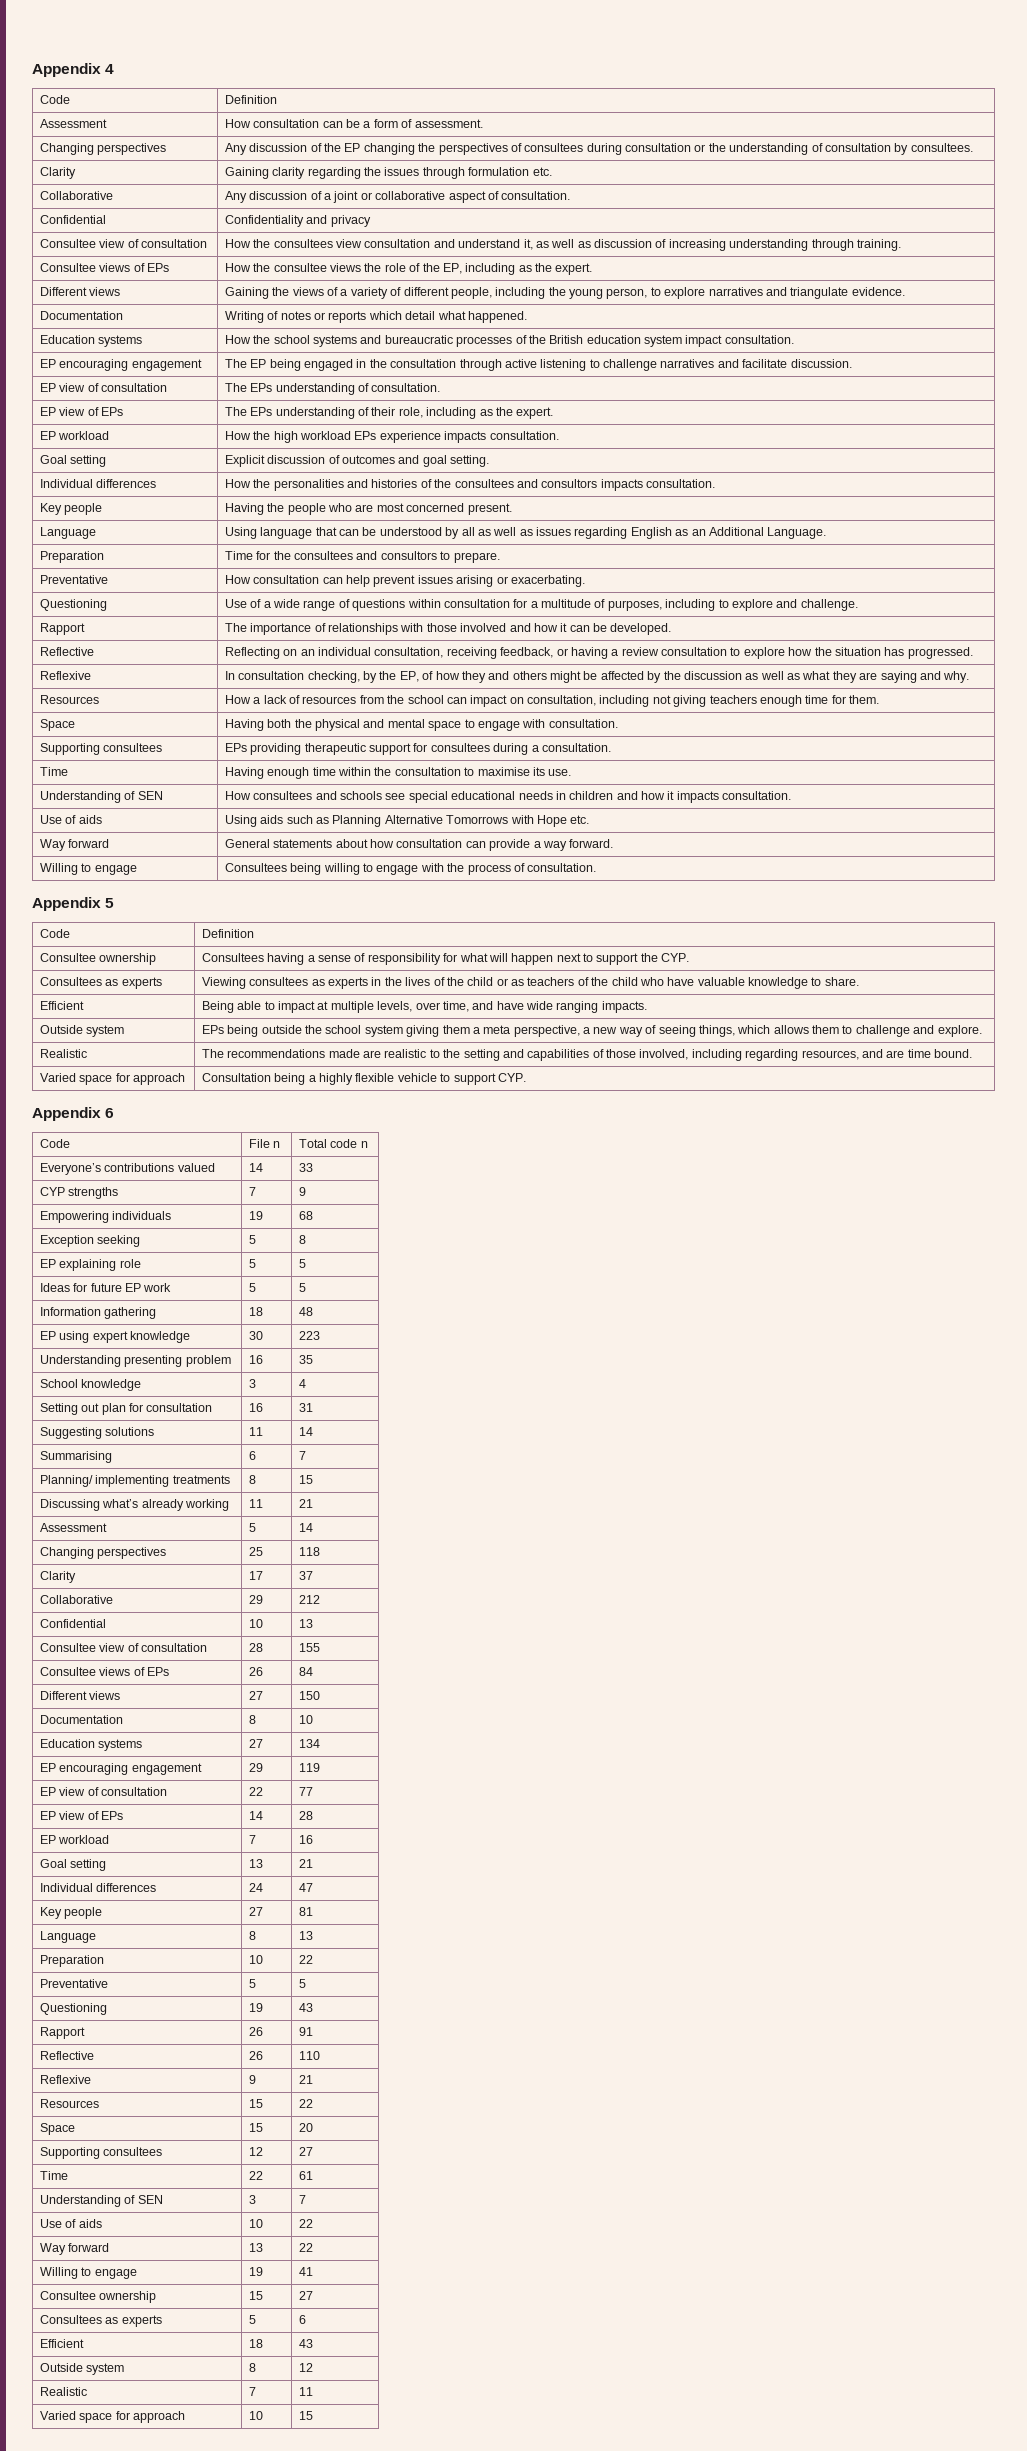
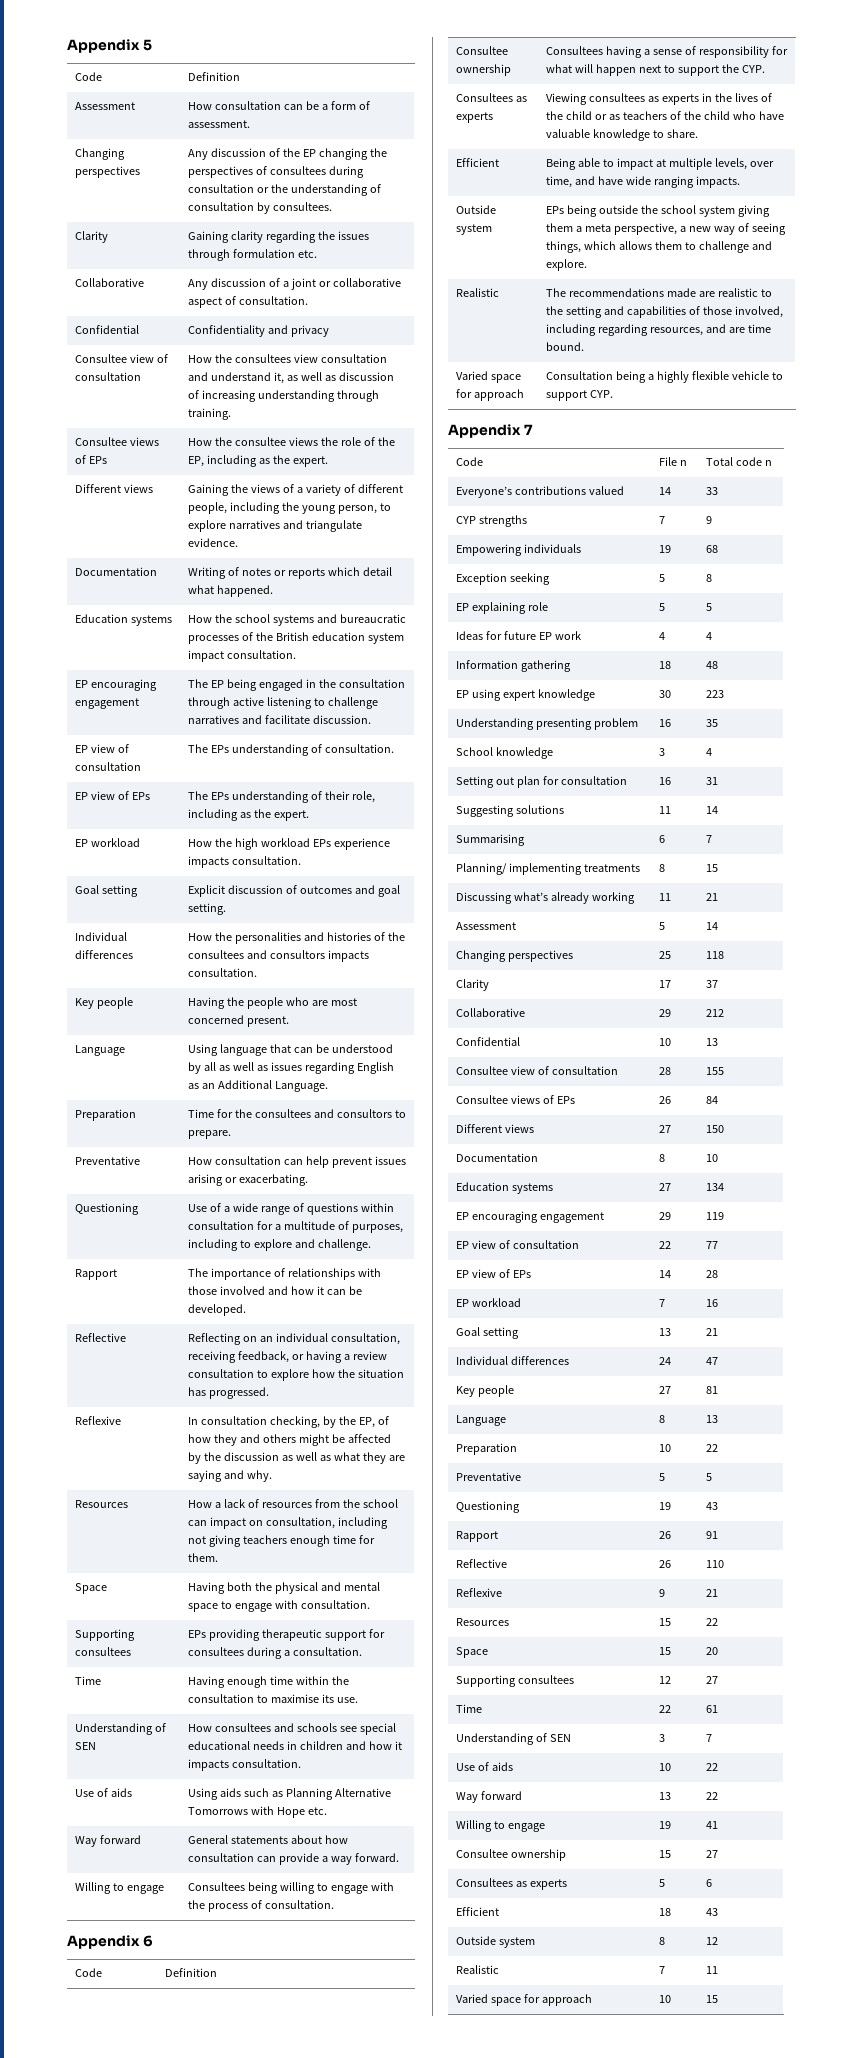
[32,63,115,77] Appendix 4 -> [67,39,152,53] Appendix 5
[105,898,115,908] 5 -> [142,1935,153,1947] 6
[105,1108,115,1118] 6 -> [523,424,533,435] 7
[248,1283,256,1292] [298,1283,306,1292] 5 | 5 -> [659,632,666,640] [706,632,713,640] 4 | 4

